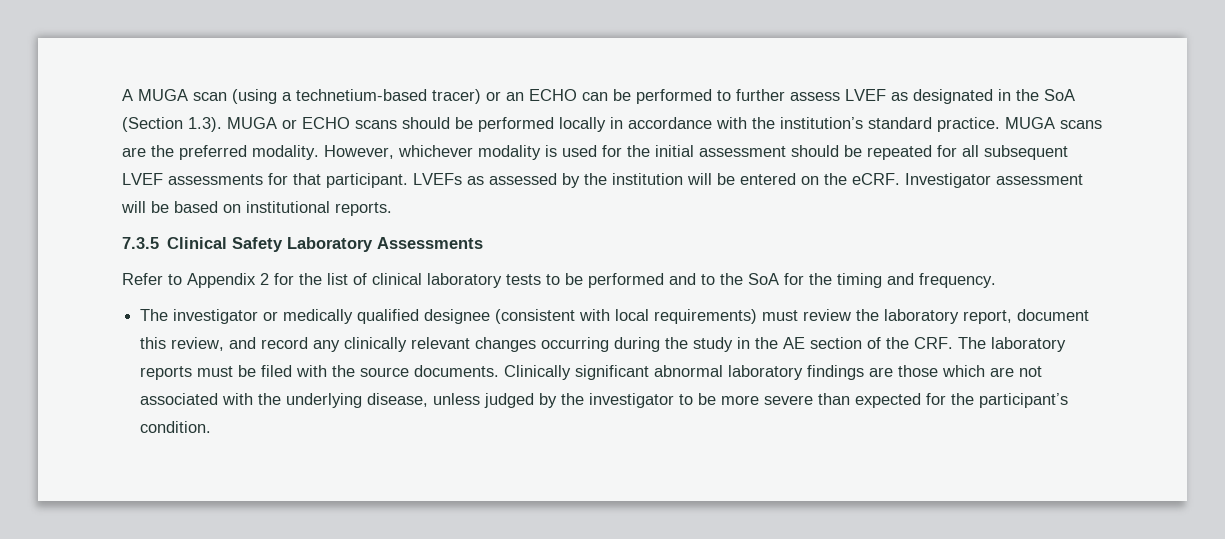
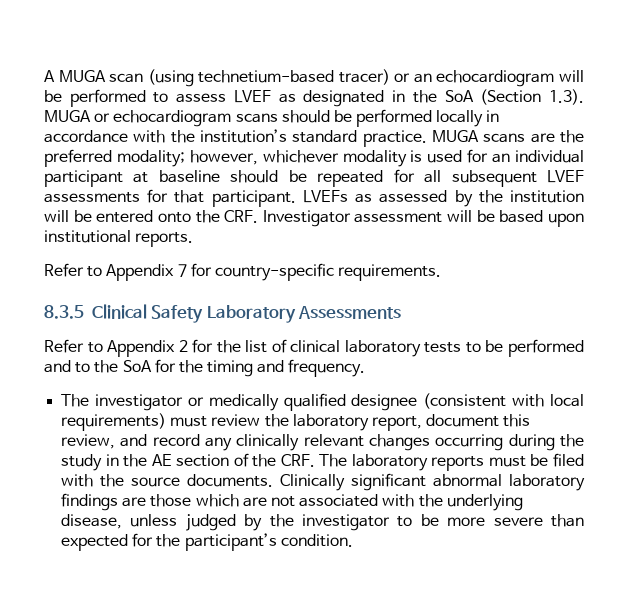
[282,92,292,101] a -> (194, 78) none
[529,89,608,101] ECHO can -> [436,70,584,87] echocardiogram will
[736,89,785,101] further -> (169, 97) none
[302,117,350,129] ECHO -> [113,110,232,127] echocardiogram
[252,145,394,160] modality. However, -> [116,150,258,167] modality; however,
[627,145,786,157] the initial assessment -> [492,150,585,163] [44,170,220,187] an individual participant at baseline
[801,173,900,185] on the eCRF. -> [157,210,259,223] onto the CRF.
[223,204,241,213] on -> [547,213,584,227] upon
[122,237,159,249] 7.3.5 -> [44,263,442,281] [44,305,84,319] Refer to Appendix 7 for country-specific requirements. // 8.3.5

